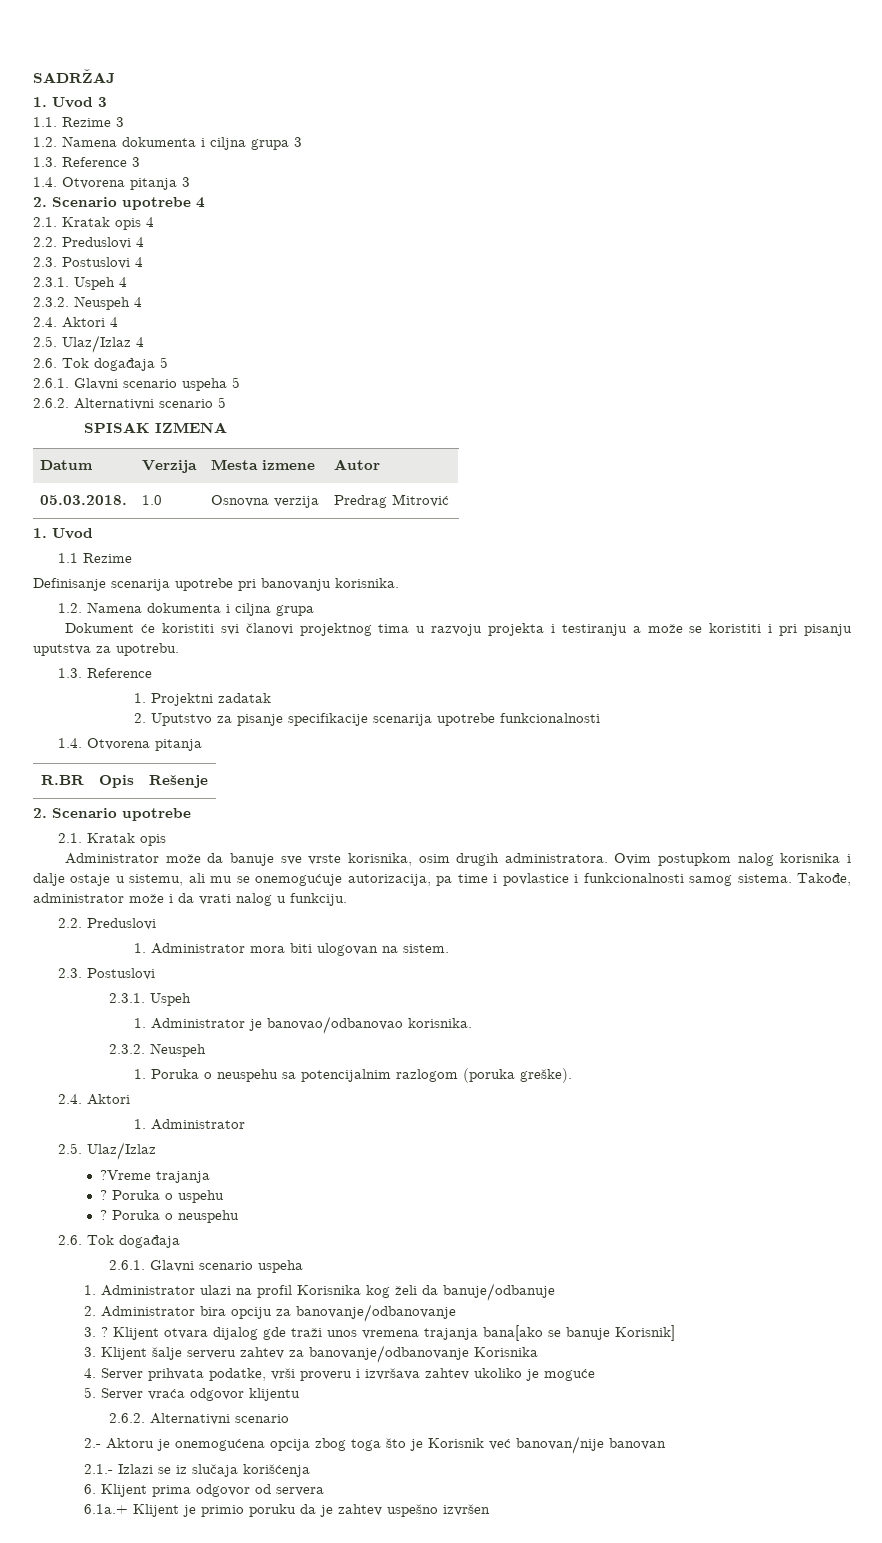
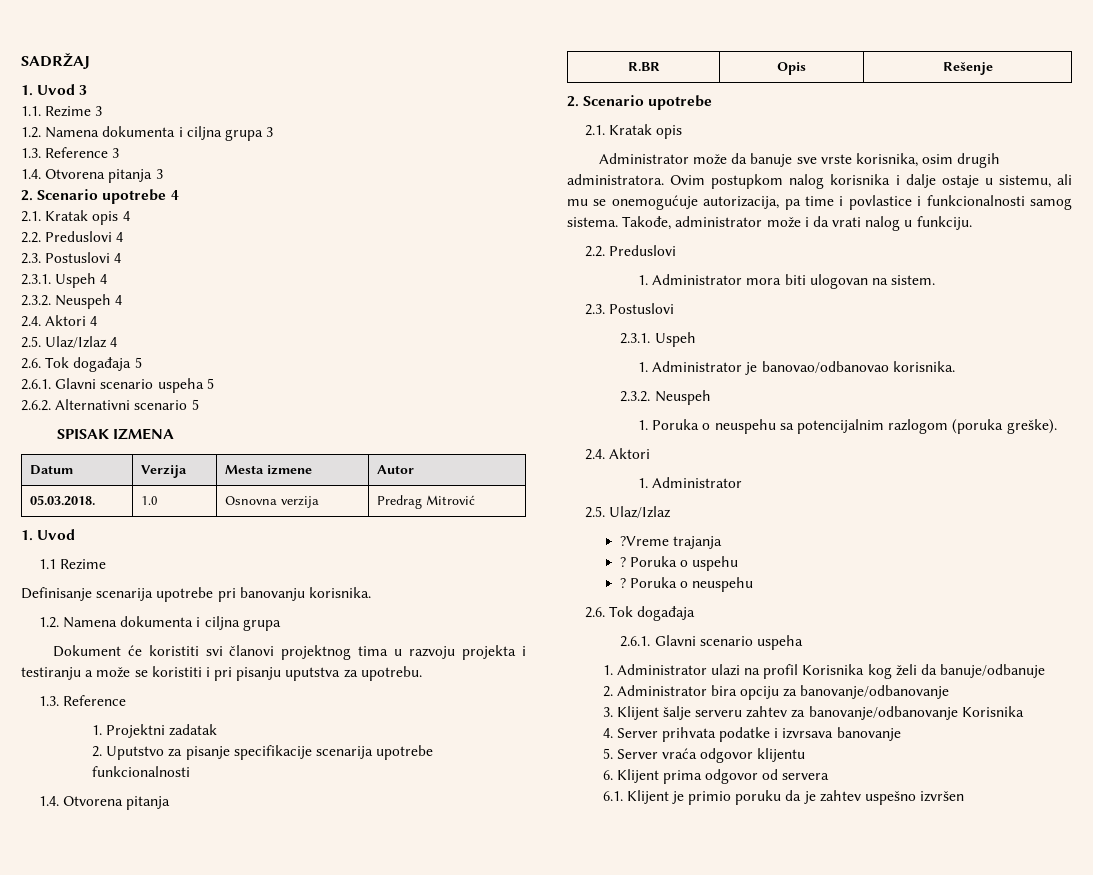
[83,1325,675,1341] // 3. ? Klijent otvara dijalog gde traži unos vremena trajanja bana[ako se banuje Korisnik] -> (950, 692) none
[208,1368,595,1381] podatke, vrši proveru i izvršava zahtev ukoliko je moguće -> [719,727,901,742] podatke i izvrsava banovanje
[109,1413,290,1425] [83,1436,666,1454] [83,1464,310,1477] // 2.6.2. Alternativni scenario // 2.- Aktoru je onemogućena opcija zbog toga što je Korisnik već banovan/nije banovan // 2.1.- Izlazi se iz slučaja korišćenja -> (806, 755) none
[83,1504,128,1514] 6.1a.+ -> [602,791,623,801] 6.1.

